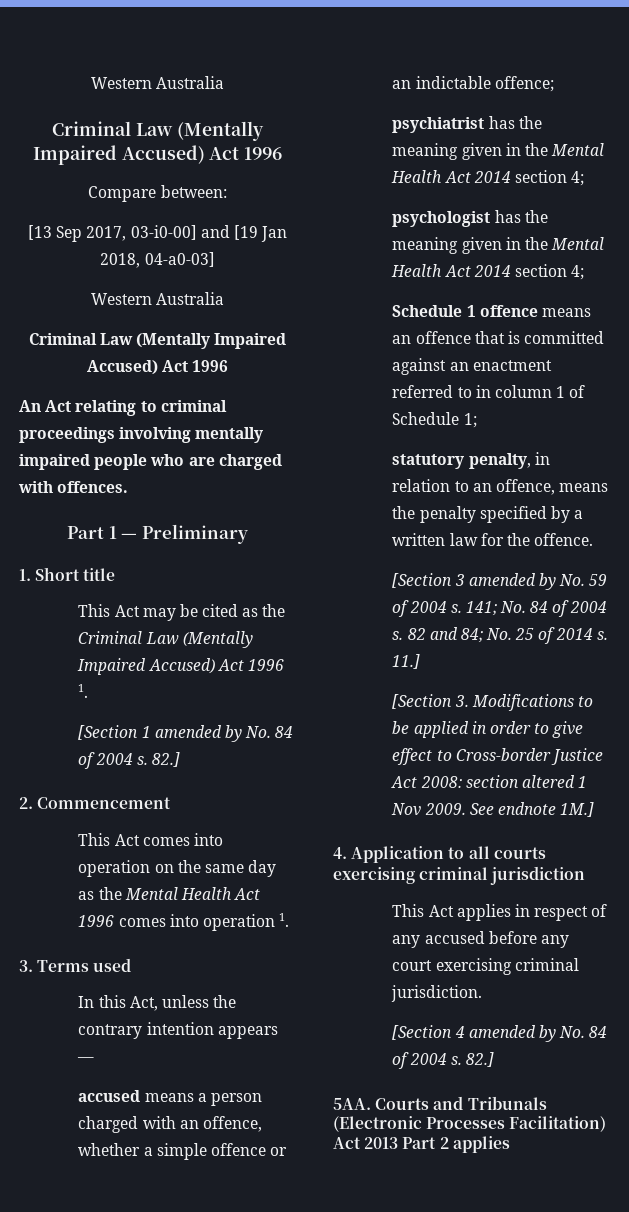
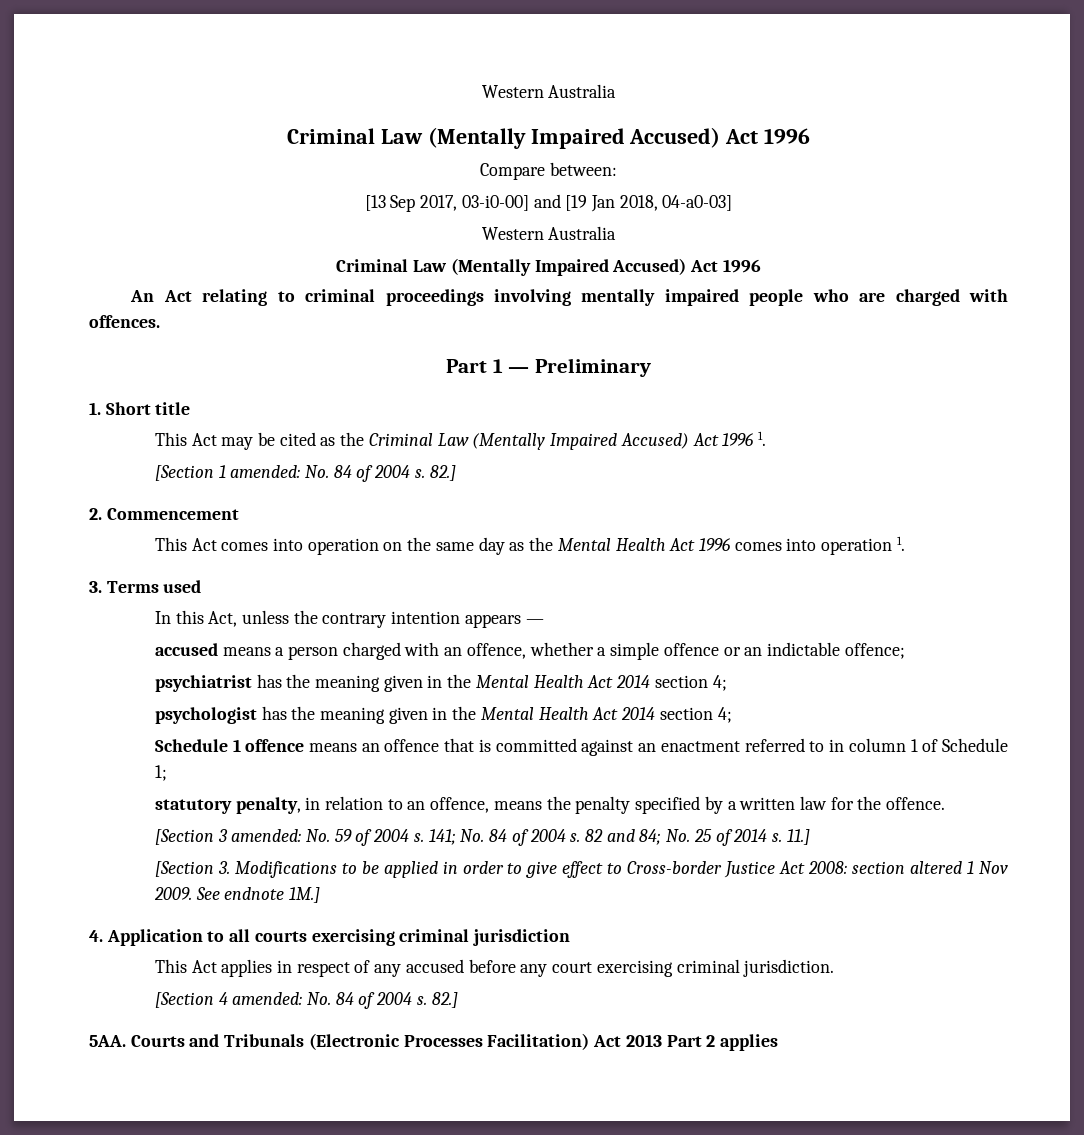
[154,725,242,742] amended by -> [230,465,301,478] amended:
[468,573,556,590] amended by -> [231,829,302,842] amended:
[468,1025,556,1042] amended by -> [232,992,303,1005] amended:

